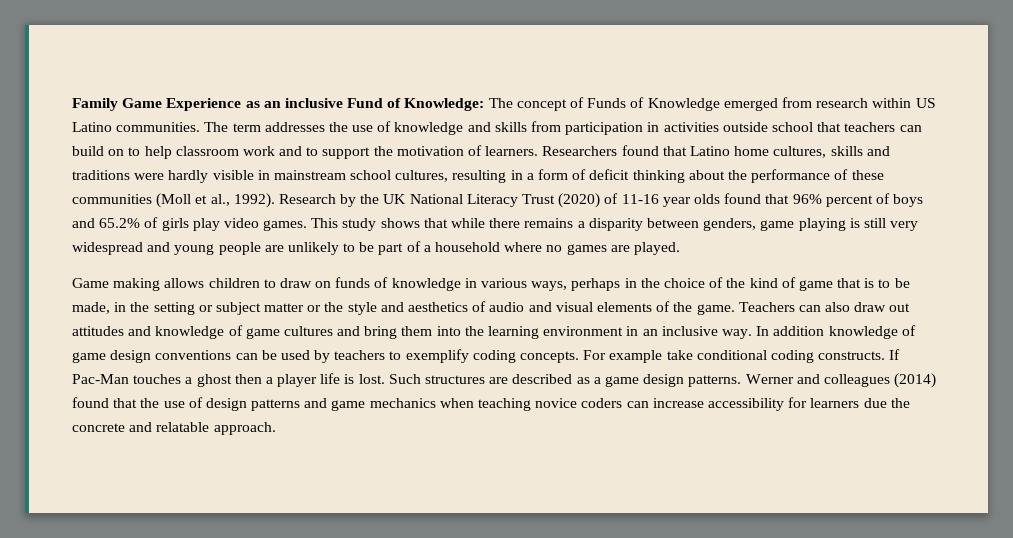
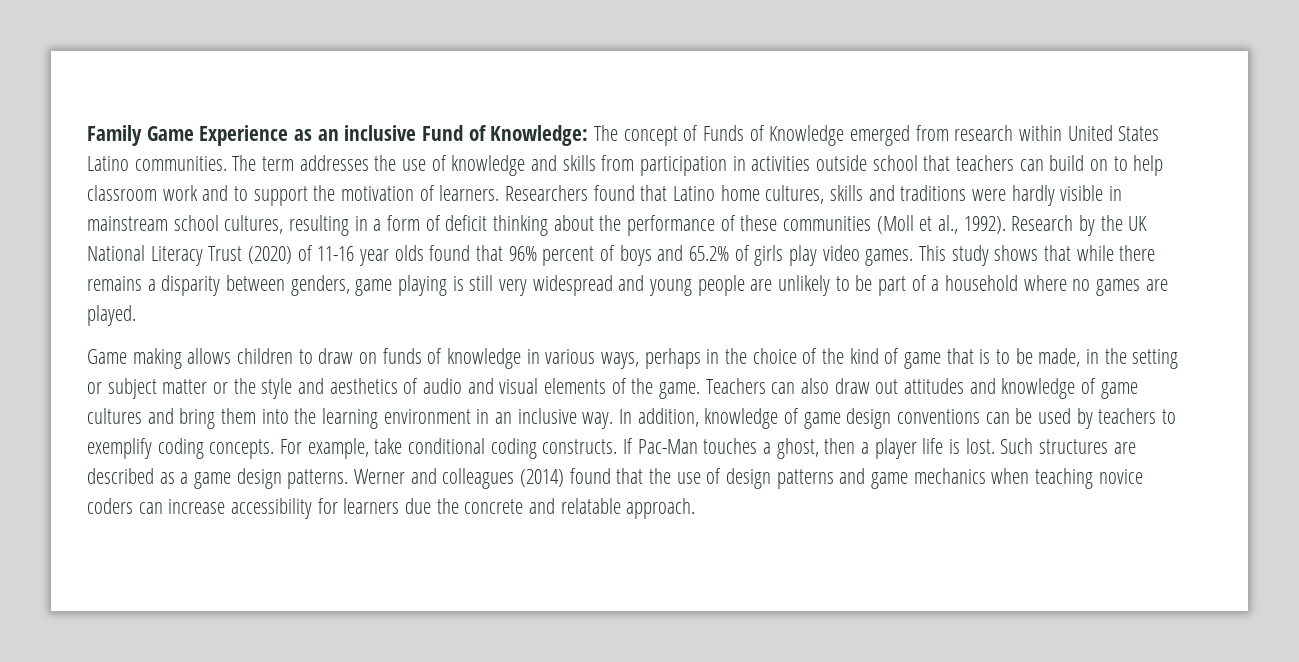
[915,98,936,108] US -> [1067,125,1160,141] United States
[773,326,825,336] addition -> [637,408,699,427] addition,
[609,350,663,363] example -> [307,438,369,459] example,
[196,374,232,387] ghost -> [776,438,819,459] ghost,

